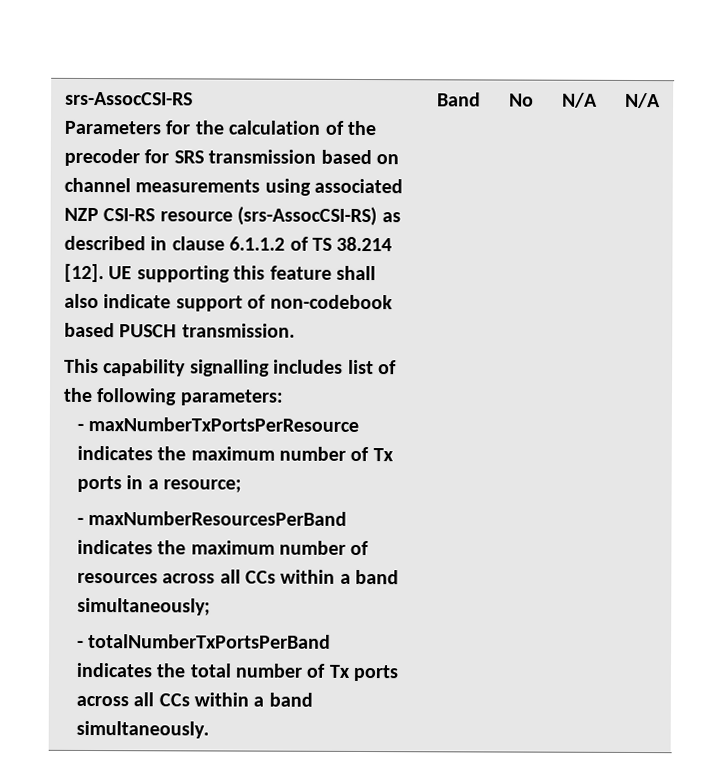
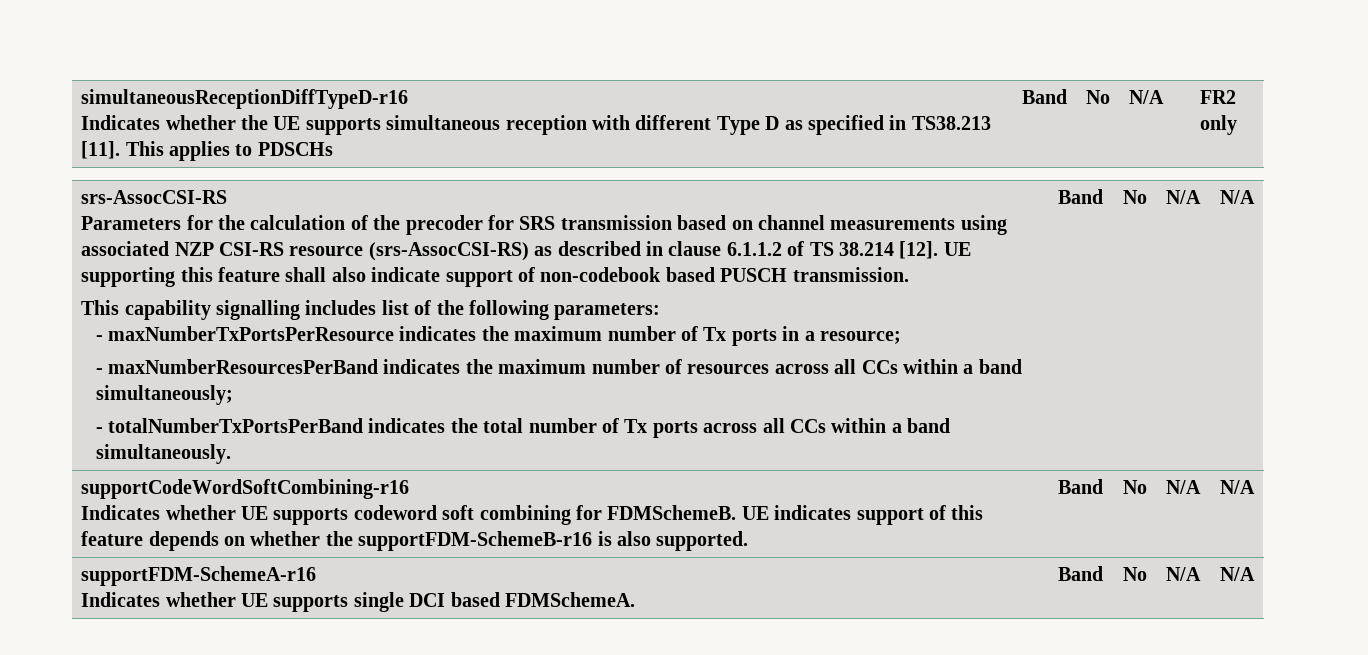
(64, 98) none -> [81,89,409,109] [81,115,991,135] [81,141,333,161] [1021,89,1067,104] [1086,90,1110,104] [1129,90,1164,104] [1200,90,1236,104] [1199,115,1237,135] simultaneousReceptionDiffTypeD-r16 // Indicates whether the UE supports simultaneous reception with different Type D as specified in TS38.213 [11]. This applies to PDSCHs | Band | No | N/A | FR2 only //
(661, 100) none -> [81,479,410,499] [81,505,984,525] [81,531,749,551] [1058,479,1103,494] [1122,480,1147,494] [1166,480,1201,494] [1219,480,1255,494] [81,566,317,586] [81,592,636,612] [1058,566,1103,581] [1122,567,1147,581] [1166,567,1201,581] [1219,567,1255,581] // supportCodeWordSoftCombining-r16 // Indicates whether UE supports codeword soft combining for FDMSchemeB. UE indicates support of this feature depends on whether the supportFDM-SchemeB-r16 is also supported. | Band | No | N/A | N/A // supportFDM-SchemeA-r16 // Indicates whether UE supports single DCI based FDMSchemeA. | Band | No | N/A | N/A

